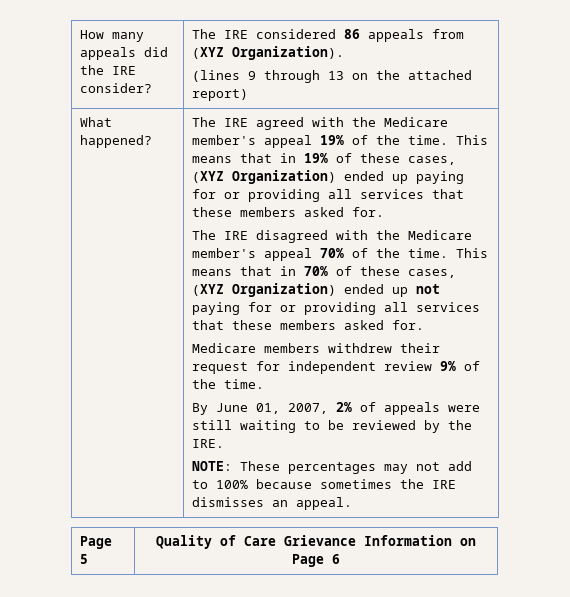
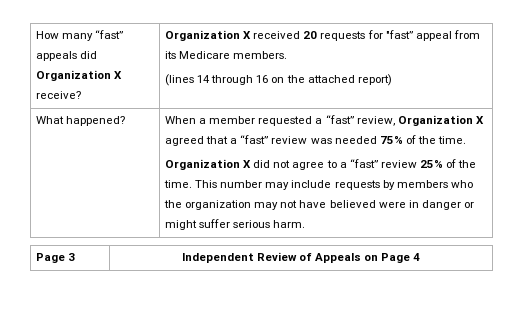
(144, 37) none -> [95,30,124,39] “fast”
[79,65,136,75] [79,83,152,93] [191,29,464,42] [191,46,344,60] [191,70,344,83] the IRE consider? | The IRE considered 86 appeals from (XYZ Organization). // (lines 9 through 13 -> [36,70,123,81] [36,91,82,99] [165,30,480,41] [165,51,288,59] [165,74,269,86] Organization X receive? | Organization X received 20 requests for "fast” appeal from its Medicare members. // (lines 14 through 16
[191,117,448,130] [191,135,488,148] [191,153,456,165] [191,170,464,184] [191,189,464,202] [191,207,384,217] [191,230,472,243] [191,248,488,261] [191,266,456,278] [191,283,440,297] [191,302,480,315] [191,320,424,330] [191,343,440,353] [191,361,480,374] [191,379,264,389] [191,402,480,415] [191,420,472,433] [191,439,224,448] [191,461,472,474] [191,479,456,489] [191,497,352,510] [79,536,112,549] [79,554,88,564] [156,535,452,549] The IRE agreed with the Medicare member's appeal 19% of the time. This means that in 19% of these cases, (XYZ Organization) ended up paying for or providing all services that these members asked for. // The IRE disagreed with the Medicare member's appeal 70% of the time. This means that in 70% of these cases, (XYZ Organization) ended up not paying for or providing all services that these members asked for. // Medicare members withdrew their request for independent review 9% of the time. // By June 01, 2007, 2% of appeals were still waiting to be reviewed by the IRE. // NOTE: These percentages may not add to 100% because sometimes the IRE dismisses an appeal. // Page 5 | Quality of Care Grievance Information -> [165,115,484,126] [165,135,467,146] [165,159,477,170] [164,180,473,190] [164,200,475,210] [165,219,306,230] [36,253,76,263] [181,252,361,263] When a member requested a “fast” review, Organization X agreed that a “fast” review was needed 75% of the time. // Organization X did not agree to a “fast” review 25% of the time. This number may include requests by members who the organization may not have believed were in danger or might suffer serious harm. // Page 3 | Independent Review of Appeals
[332,554,340,564] 6 -> [413,253,421,261] 4

